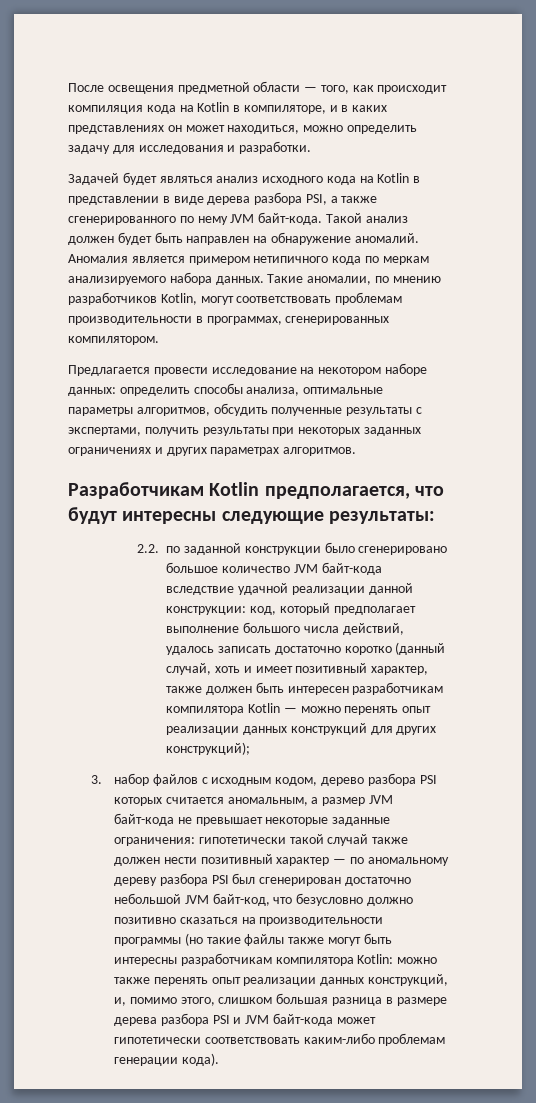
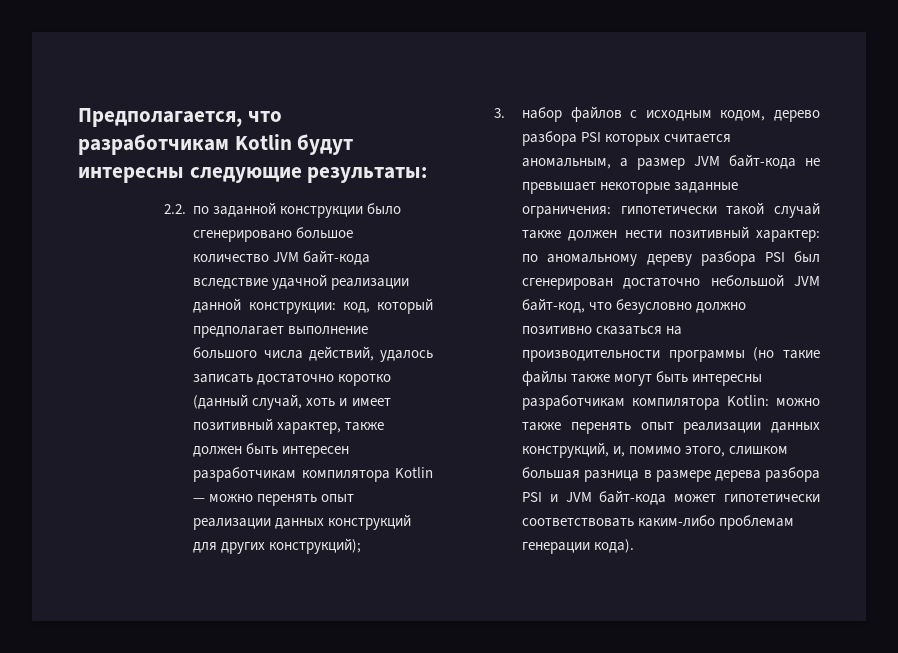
[68,81,448,94] [68,102,388,114] [68,125,417,134] [68,141,312,154] [68,172,421,185] [68,192,378,205] [68,212,408,225] [68,232,419,245] [68,254,429,265] [68,272,441,285] [68,292,403,305] [68,316,390,325] [68,336,159,345] [68,363,427,376] [68,383,384,396] [68,403,422,416] [68,427,421,436] [68,447,357,456] [68,482,444,499] После освещения предметной области — того, как происходит компиляция кода на Kotlin в компиляторе, и в каких представлениях он может находиться, можно определить задачу для исследования и разработки. // Задачей будет являться анализ исходного кода на Kotlin в представлении в виде дерева разбора PSI, а также сгенерированного по нему JVM байт-кода. Такой анализ должен будет быть направлен на обнаружение аномалий. Аномалия является примером нетипичного кода по меркам анализируемого набора данных. Такие аномалии, по мнению разработчиков Kotlin, могут соответствовать проблемам производительности в программах, сгенерированных компилятором. // Предлагается провести исследование на некотором наборе данных: определить способы анализа, оптимальные параметры алгоритмов, обсудить полученные результаты с экспертами, получить результаты при некоторых заданных ограничениях и других параметрах алгоритмов. // Разработчикам Kotlin предполагается, что -> [78,108,282,127] [78,134,292,155] Предполагается, что разработчикам Kotlin
[276,857,347,866] характер — -> [756,230,820,242] характер:

